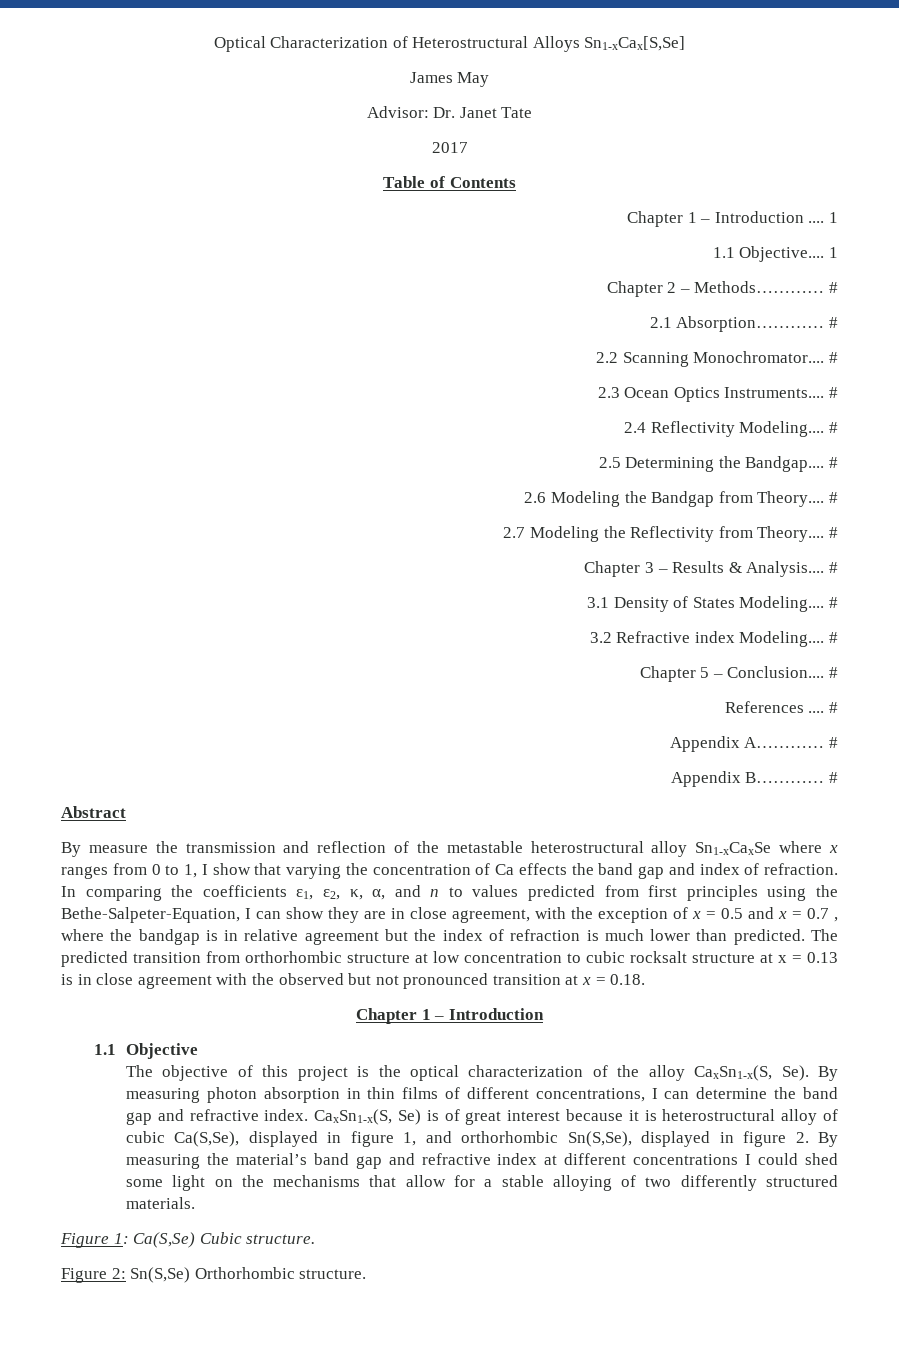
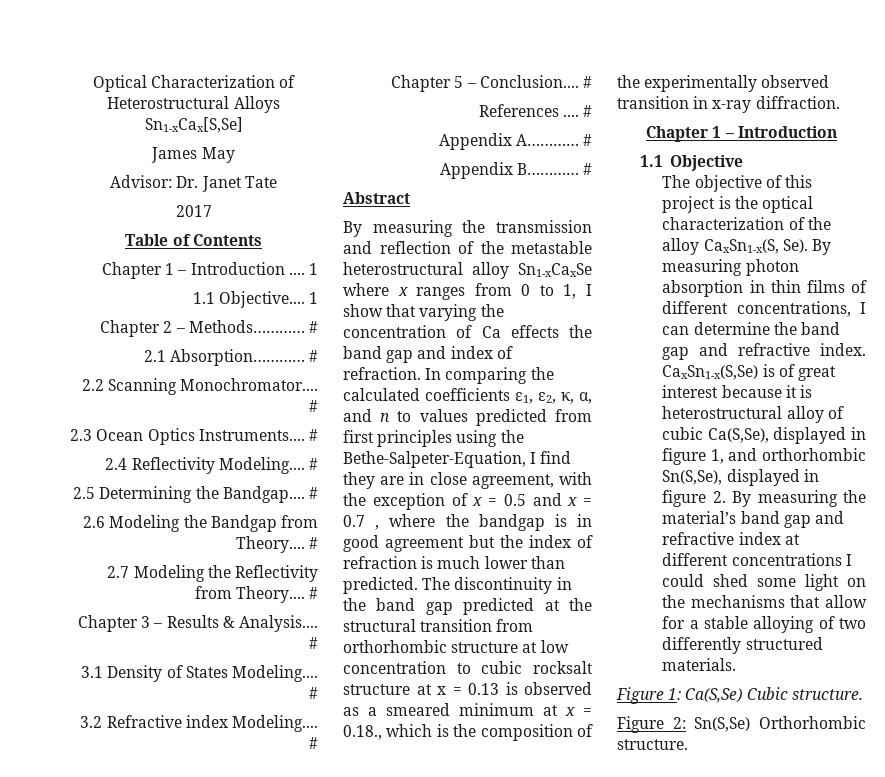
[88,845,148,853] measure -> [372,220,453,237] measuring
(194, 891) none -> [343,388,420,401] calculated
[256,907,324,919] can show -> [540,451,572,464] find
[244,929,299,941] relative -> [343,535,379,552] good
[61,951,128,967] predicted -> [454,577,572,594] [343,598,592,615] [343,619,416,632] discontinuity in the band gap predicted at the structural
[77,973,646,989] in close agreement with the observed but not pronounced transition at x = 0.18. -> [524,682,592,695] [343,703,592,716] [343,724,593,741] [617,75,830,92] [617,96,840,113] observed as a smeared minimum at x = 0.18., which is the composition of the experimentally observed transition in x-ray diffraction.
[314,1109,422,1125] CaxSn1-x(S, Se) -> [662,365,759,380] CaxSn1-x(S,Se)

